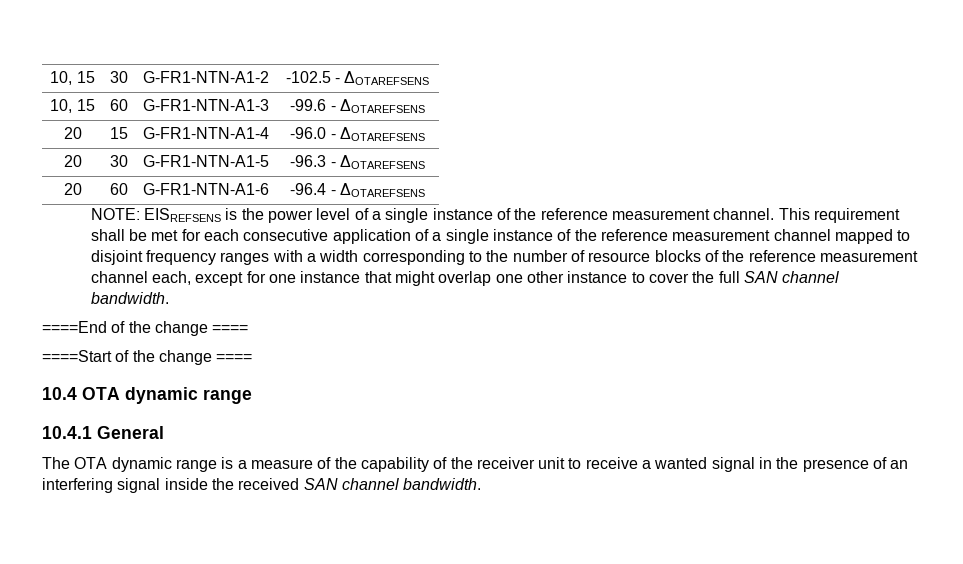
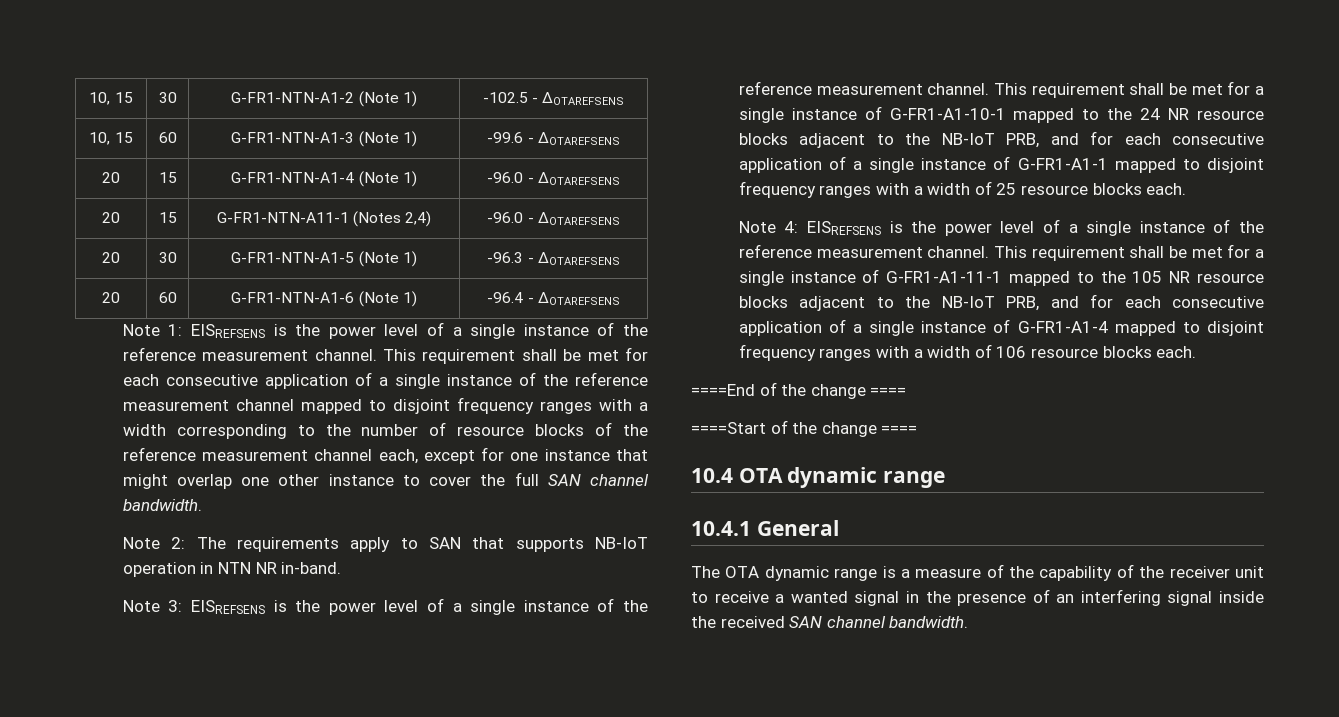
(269, 77) none -> [358,91,417,107] (Note 1)
(269, 105) none -> [358,131,417,147] (Note 1)
(269, 133) none -> [358,171,417,187] [487,172,620,185] [102,212,120,223] [158,212,177,223] [216,211,432,227] (Note 1) | -96.0 - ΔOTAREFSENS // 20 | 15 | G-FR1-NTN-A11-1 (Notes 2,4)
(269, 161) none -> [358,251,417,267] (Note 1)
(269, 189) none -> [358,291,417,307] (Note 1)
[90,208,140,220] NOTE: -> [122,324,183,336] Note 1:
(169, 298) none -> [122,537,648,552] [122,562,342,577] [122,598,648,615] [738,81,1264,98] [738,106,1264,123] [738,131,1264,148] [738,156,1264,173] [738,181,1187,198] [738,219,1264,236] [738,244,1264,261] [738,269,1264,286] [738,294,1264,311] [738,319,1264,336] [738,344,1197,361] // Note 2: The requirements apply to SAN that supports NB-IoT operation in NTN NR in-band. // Note 3: EISREFSENS is the power level of a single instance of the reference measurement channel. This requirement shall be met for a single instance of G-FR1-A1-10-1 mapped to the 24 NR resource blocks adjacent to the NB-IoT PRB, and for each consecutive application of a single instance of G-FR1-A1-1 mapped to disjoint frequency ranges with a width of 25 resource blocks each. // Note 4: EISREFSENS is the power level of a single instance of the reference measurement channel. This requirement shall be met for a single instance of G-FR1-A1-11-1 mapped to the 105 NR resource blocks adjacent to the NB-IoT PRB, and for each consecutive application of a single instance of G-FR1-A1-4 mapped to disjoint frequency ranges with a width of 106 resource blocks each.

